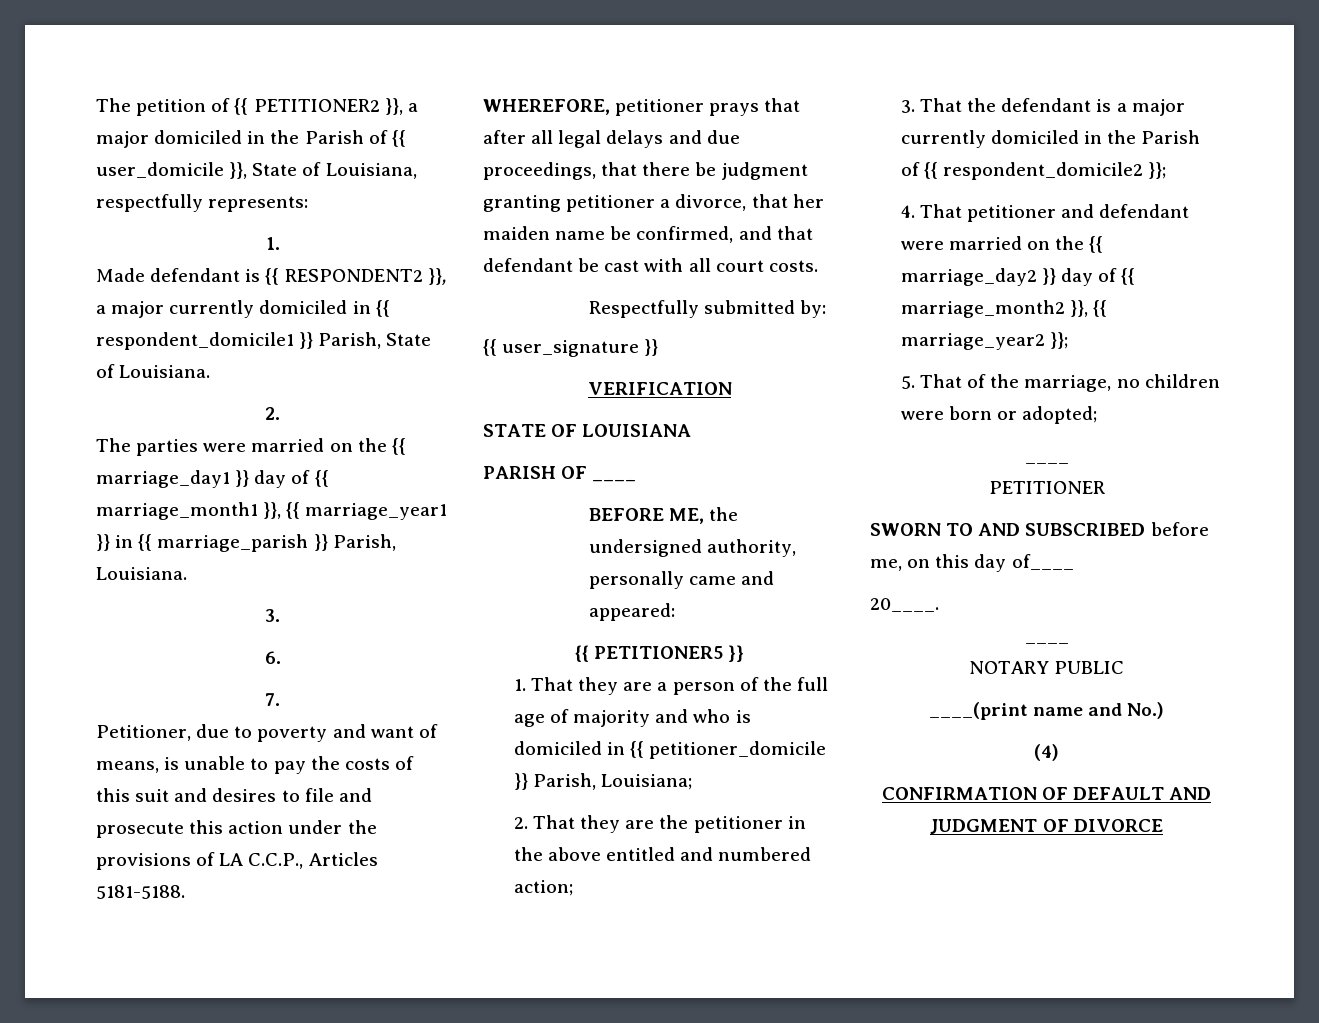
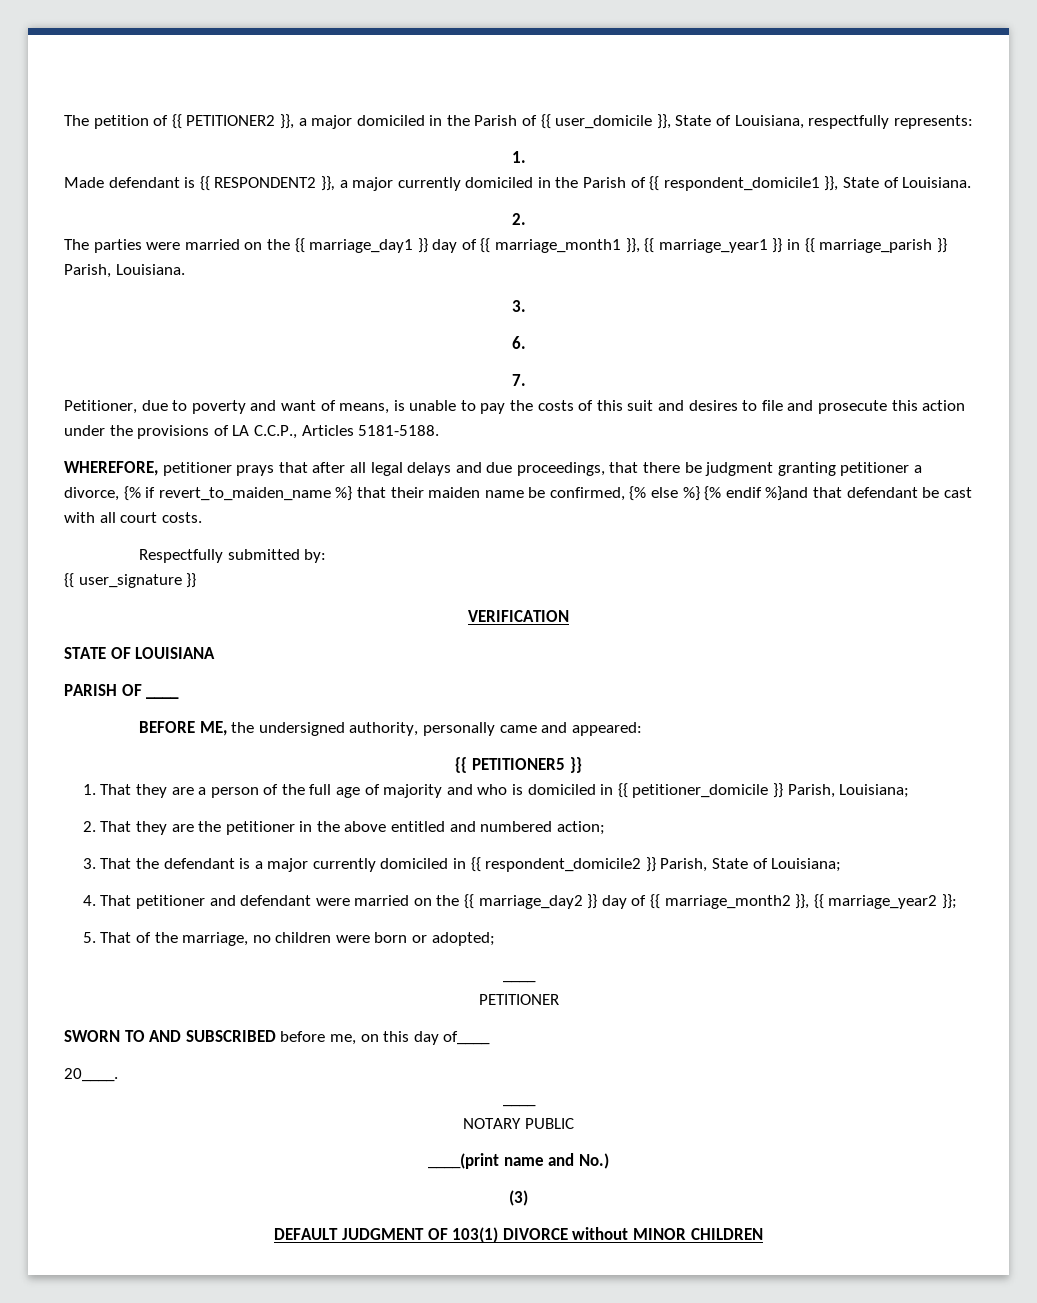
[375,300,390,317] [96,332,382,350] {{ respondent_domicile1 }} Parish, -> [555,176,839,191] the Parish of {{ respondent_domicile1 }},
[751,194,824,208] [483,226,772,243] that her maiden name be confirmed, and -> [123,486,809,501] {% if revert_to_maiden_name %} that their maiden name be confirmed, {% else %} {% endif %}and
[1107,130,1201,144] [900,162,1167,180] the Parish of {{ respondent_domicile2 }}; -> [470,857,842,872] {{ respondent_domicile2 }} Parish, State of Louisiana;
[1034,744,1059,761] [881,787,1212,800] [930,819,1163,834] (4) // CONFIRMATION OF DEFAULT AND JUDGMENT OF DIVORCE -> [509,1190,528,1206] [274,1227,763,1243] (3) // DEFAULT JUDGMENT OF 103(1) DIVORCE without MINOR CHILDREN

